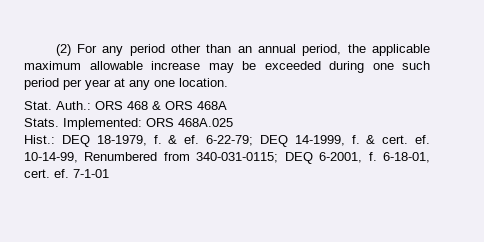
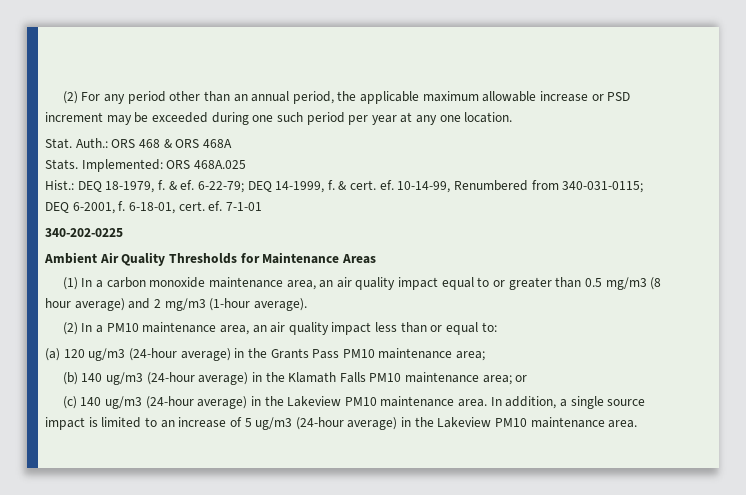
(200, 65) none -> [591,92,631,101] [45,112,103,122] or PSD increment
(109, 173) none -> [45,228,123,237] [44,252,376,266] [62,277,662,290] [45,298,307,311] [62,322,497,335] [45,348,486,361] [62,372,528,385] [62,396,646,409] [45,417,638,430] // 340-202-0225 // Ambient Air Quality Thresholds for Maintenance Areas // (1) In a carbon monoxide maintenance area, an air quality impact equal to or greater than 0.5 mg/m3 (8 hour average) and 2 mg/m3 (1-hour average). // (2) In a PM10 maintenance area, an air quality impact less than or equal to: // (a) 120 ug/m3 (24-hour average) in the Grants Pass PM10 maintenance area; // (b) 140 ug/m3 (24-hour average) in the Klamath Falls PM10 maintenance area; or // (c) 140 ug/m3 (24-hour average) in the Lakeview PM10 maintenance area. In addition, a single source impact is limited to an increase of 5 ug/m3 (24-hour average) in the Lakeview PM10 maintenance area.

